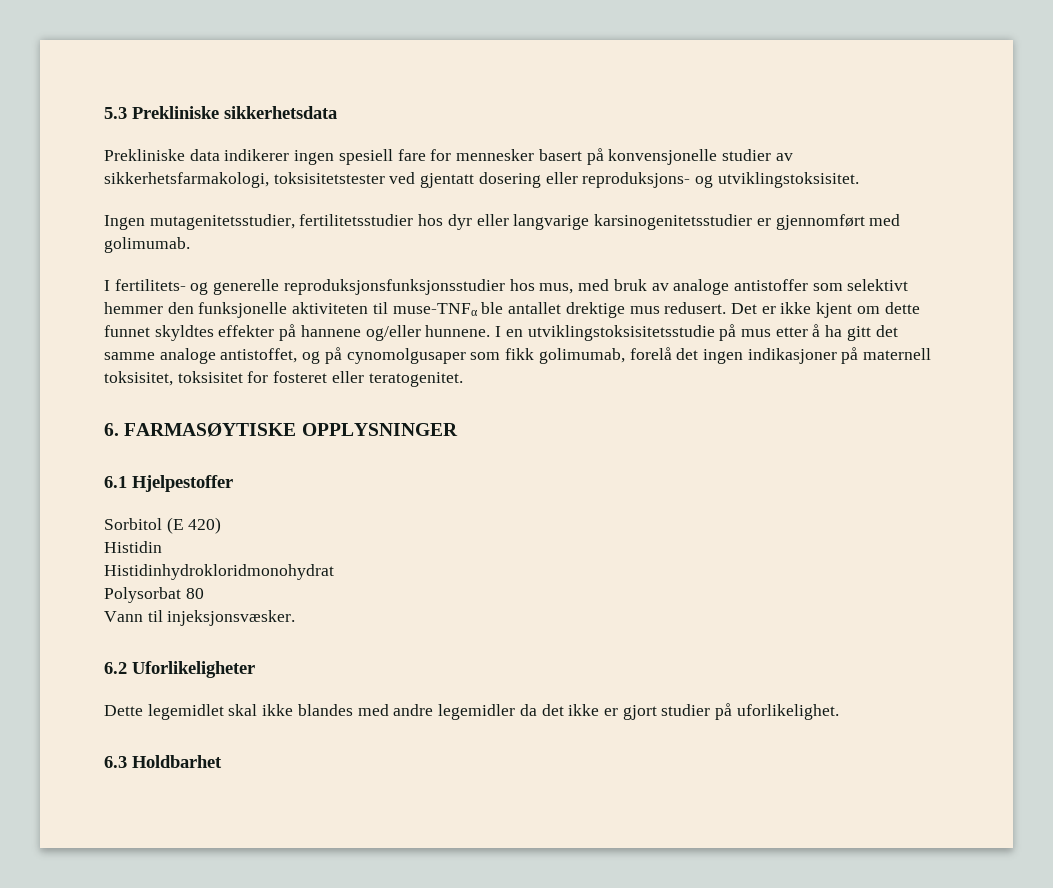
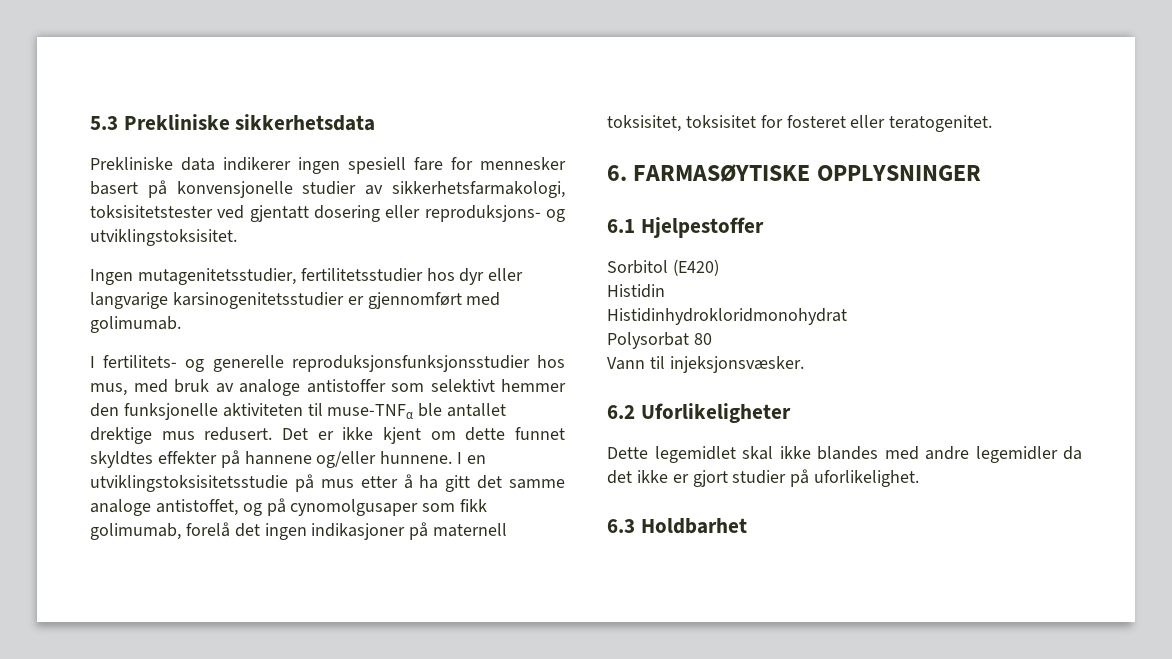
[166,517,222,534] (E 420) -> [672,259,719,276] (E420)

